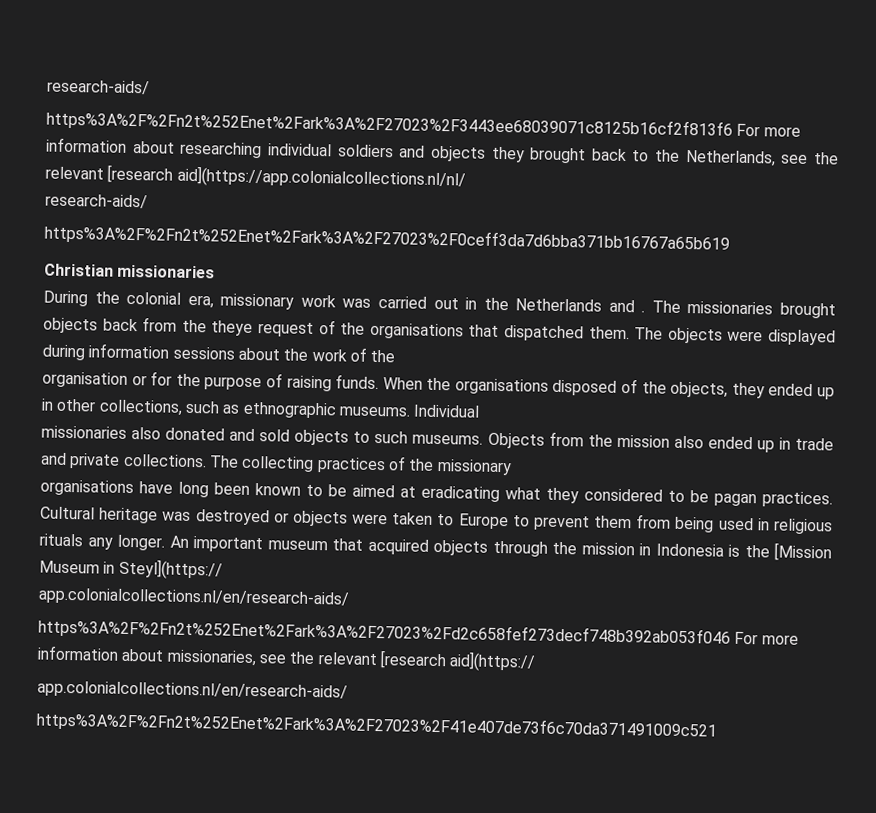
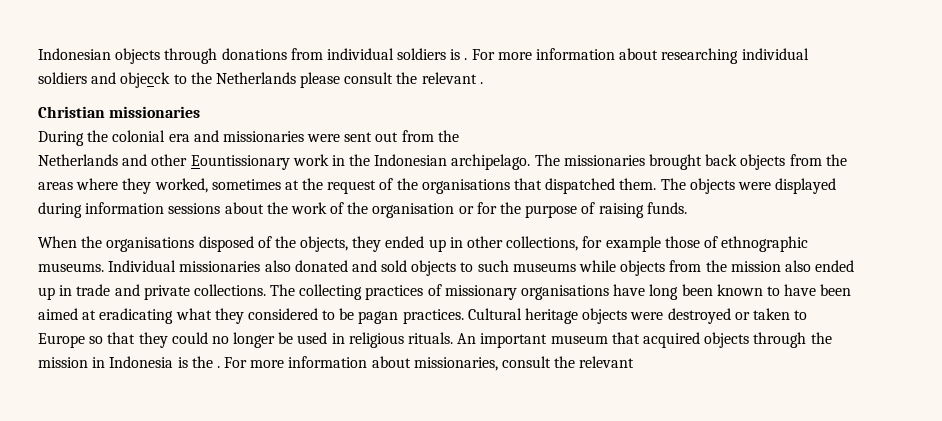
[47,79,150,95] [46,110,733,139] research-aids/ // https%3A%2F%2Fn2t%252Enet%2Fark%3A%2F27023%2F3443ee68039071c8125b16cf2f813f6 -> [38,48,468,64] Indonesian objects through donations from individual soldiers is .
[429,145,839,167] [45,164,466,190] [45,193,148,209] [44,224,730,253] objects they brought back to the Netherlands, see the relevant [research aid](https://app.colonialcollections.nl/nl/ // research-aids/ // https%3A%2F%2Fn2t%252Enet%2Fark%3A%2F27023%2F0ceff3da7d6bba371bb16767a65b619 -> [120,72,483,88] objecck to the Netherlands please consult the relevant .
[187,293,836,319] [43,317,254,336] era, missionary work was carried out in the Netherlands and . The missionaries brought objects back from the theye -> [168,130,459,142] [38,154,847,170] [38,178,324,194] era and missionaries were sent out from the // Netherlands and other Eountissionary work in the Indonesian archipelago. The missionaries brought back objects from the areas where they worked, sometimes at the
(396, 356) // -> (369, 208) none
(380, 382) none -> (687, 208) //
[184,400,241,414] such as -> [582,236,718,252] for example those of
(481, 411) // -> (177, 266) none
[412,432,545,449] museums. Objects -> [512,260,666,276] museums while objects
[408,458,512,476] the missionary // -> [444,285,517,300] missionary
[328,484,347,497] be -> [784,284,852,296] have been
[162,509,833,535] [39,533,165,551] was destroyed or objects were taken to Europe to prevent them from being used in religious rituals any longer. -> [582,308,808,324] [38,332,454,348] objects were destroyed or taken to Europe so that they could no longer be used in religious rituals.
[774,542,832,562] [39,558,223,580] [38,587,349,608] [38,618,731,647] [Mission Museum in Steyl](https:// // app.colonialcollections.nl/en/research-aids/ // https%3A%2F%2Fn2t%252Enet%2Fark%3A%2F27023%2Fd2c658fef273decf748b392ab053f046 -> [216,366,220,368] .
[258,650,537,672] [37,680,348,701] [36,711,717,740] see the relevant [research aid](https:// // app.colonialcollections.nl/en/research-aids/ // https%3A%2F%2Fn2t%252Enet%2Fark%3A%2F27023%2F41e407de73f6c70da371491009c521 -> [502,356,635,368] consult the relevant

